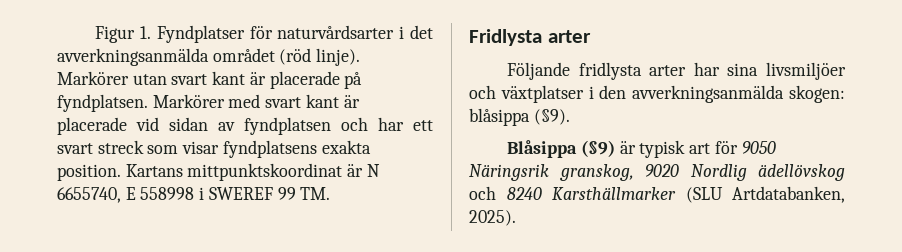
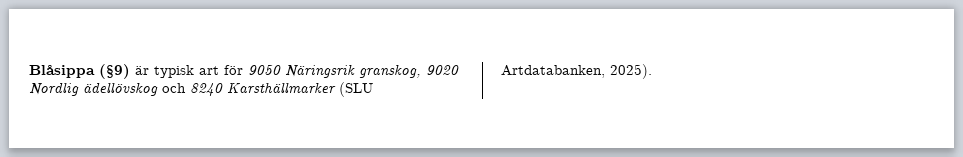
[95,25,433,43] [57,48,361,66] [57,71,363,89] [57,94,360,112] [57,117,433,135] [57,140,371,158] [57,163,380,181] [57,187,331,203] [469,29,591,46] [507,62,846,80] [469,85,845,103] [469,108,570,126] Figur 1. Fyndplatser för naturvårdsarter i det avverkningsanmälda området (röd linje). Markörer utan svart kant är placerade på fyndplatsen. Markörer med svart kant är placerade vid sidan av fyndplatsen och har ett svart streck som visar fyndplatsens exakta position. Kartans mittpunktskoordinat är N 6655740, E 558998 i SWEREF 99 TM. // Fridlysta arter // Följande fridlysta arter har sina livsmiljöer och växtplatser i den avverkningsanmälda skogen: blåsippa (§9). // -> (29, 71) none

